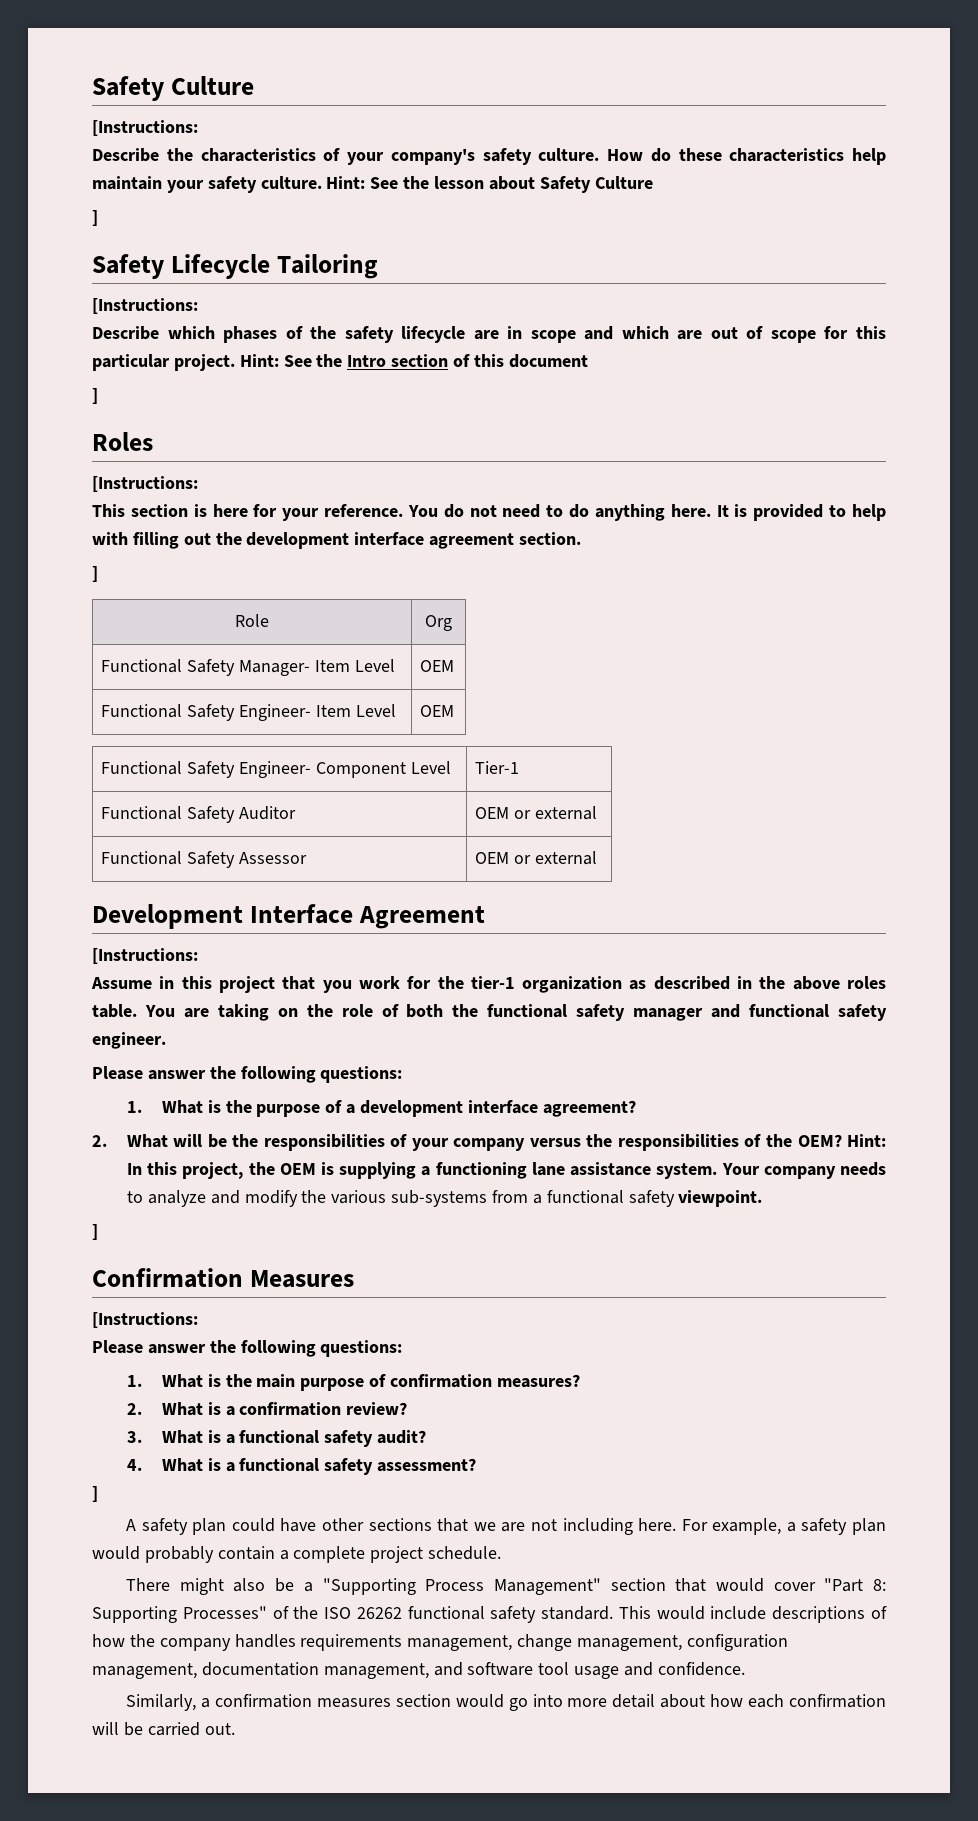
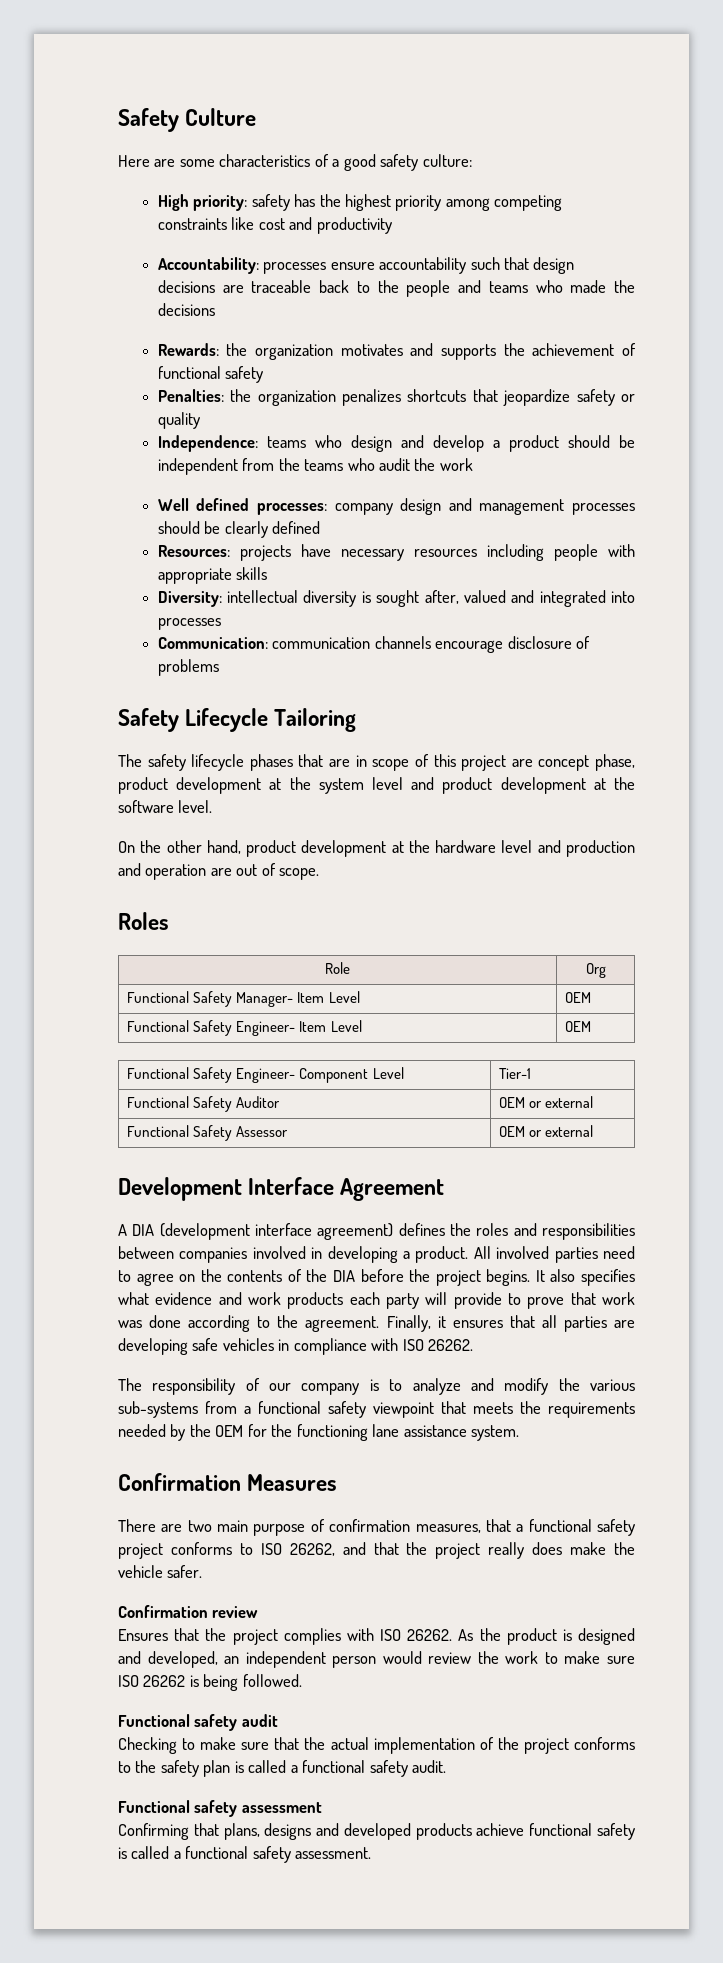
[92,76,254,101] [92,120,198,136] [92,148,886,165] [92,176,653,193] [92,210,98,226] [92,254,378,279] [92,298,198,314] [92,326,886,343] [92,354,588,371] [92,388,98,404] [92,432,153,451] [92,476,198,492] [92,504,887,521] [92,532,582,549] [92,566,98,582] Safety Culture // [Instructions: // Describe the characteristics of your company's safety culture. How do these characteristics help maintain your safety culture. Hint: See the lesson about Safety Culture // ] // Safety Lifecycle Tailoring // [Instructions: // Describe which phases of the safety lifecycle are in scope and which are out of scope for this particular project. Hint: See the Intro section of this document // ] // Roles // [Instructions: // This section is here for your reference. You do not need to do anything here. It is provided to help with filling out the development interface agreement section. // ] -> [118,108,257,132] [118,154,472,171] [157,194,563,211] [157,217,392,234] [157,257,575,274] [157,280,636,297] [157,303,215,316] [157,343,636,360] [157,366,264,383] [157,389,635,406] [157,412,200,429] [157,435,635,452] [157,458,473,475] [157,498,635,515] [157,521,321,538] [157,544,635,561] [157,567,268,584] [157,590,635,607] [157,618,221,630] [157,636,591,653] [157,659,219,676] [118,708,357,732] [118,754,636,771] [118,777,635,794] [118,800,213,813] [118,840,635,857] [118,863,320,880] [118,912,169,930] Safety Culture // Here are some characteristics of a good safety culture: // High priority: safety has the highest priority among competing constraints like cost and productivity // Accountability: processes ensure accountability such that design decisions are traceable back to the people and teams who made the decisions // Rewards: the organization motivates and supports the achievement of functional safety // Penalties: the organization penalizes shortcuts that jeopardize safety or quality // Independence: teams who design and develop a product should be independent from the teams who audit the work // Well defined processes: company design and management processes should be clearly defined // Resources: projects have necessary resources including people with appropriate skills // Diversity: intellectual diversity is sought after, valued and integrated into processes // Communication: communication channels encourage disclosure of problems // Safety Lifecycle Tailoring // The safety lifecycle phases that are in scope of this project are concept phase, product development at the system level and product development at the software level. // On the other hand, product development at the hardware level and production and operation are out of scope. // Roles
[92,948,198,964] [91,976,886,993] [92,1004,887,1021] [92,1032,166,1049] [92,1066,403,1083] [126,1100,636,1117] [92,1134,886,1151] [126,1162,886,1179] [Instructions: // Assume in this project that you work for the tier-1 organization as described in the above roles table. You are taking on the role of both the functional safety manager and functional safety engineer. // Please answer the following questions: // 1. What is the purpose of a development interface agreement? // 2. What will be the responsibilities of your company versus the responsibilities of the OEM? Hint: In this project, the OEM is supplying a functioning lane assistance system. Your company needs -> [118,1223,635,1240] [118,1246,635,1263] [118,1269,635,1286] [118,1292,635,1309] [118,1315,635,1332] [118,1338,474,1355] [118,1378,379,1395] A DIA (development interface agreement) defines the roles and responsibilities between companies involved in developing a product. All involved parties need to agree on the contents of the DIA before the project begins. It also specifies what evidence and work products each party will provide to prove that work was done according to the agreement. Finally, it ensures that all parties are developing safe vehicles in compliance with ISO 26262. // The responsibility of our company is
[678,1190,763,1207] [92,1224,98,1240] [92,1268,354,1288] [92,1312,198,1328] [92,1340,403,1357] [126,1374,580,1391] [126,1402,408,1416] [126,1430,427,1447] [126,1458,477,1475] [92,1486,98,1502] [126,1518,887,1535] [92,1546,502,1563] [126,1578,887,1595] [92,1606,887,1623] [92,1634,788,1651] [92,1662,745,1679] [126,1694,886,1711] [92,1722,235,1736] viewpoint. // ] // Confirmation Measures // [Instructions: // Please answer the following questions: // 1. What is the main purpose of confirmation measures? // 2. What is a confirmation review? // 3. What is a functional safety audit? // 4. What is a functional safety assessment? // ] // A safety plan could have other sections that we are not including here. For example, a safety plan would probably contain a complete project schedule. // There might also be a "Supporting Process Management" section that would cover "Part 8: Supporting Processes" of the ISO 26262 functional safety standard. This would include descriptions of how the company handles requirements management, change management, configuration management, documentation management, and software tool usage and confidence. // Similarly, a confirmation measures section would go into more detail about how each confirmation will be carried out. -> [373,1401,635,1418] [118,1424,520,1441] [118,1473,338,1491] [118,1519,636,1536] [118,1542,636,1559] [118,1565,203,1578] [118,1605,259,1618] [118,1628,636,1645] [118,1651,635,1668] [118,1674,302,1691] [118,1714,278,1731] [118,1737,635,1754] [118,1760,447,1777] [118,1800,322,1817] [118,1823,635,1840] [118,1846,372,1863] viewpoint that meets the requirements needed by the OEM for the functioning lane assistance system. // Confirmation Measures // There are two main purpose of confirmation measures, that a functional safety project conforms to ISO 26262, and that the project really does make the vehicle safer. // Confirmation review // Ensures that the project complies with ISO 26262. As the product is designed and developed, an independent person would review the work to make sure ISO 26262 is being followed. // Functional safety audit // Checking to make sure that the actual implementation of the project conforms to the safety plan is called a functional safety audit. // Functional safety assessment // Confirming that plans, designs and developed products achieve functional safety is called a functional safety assessment.

